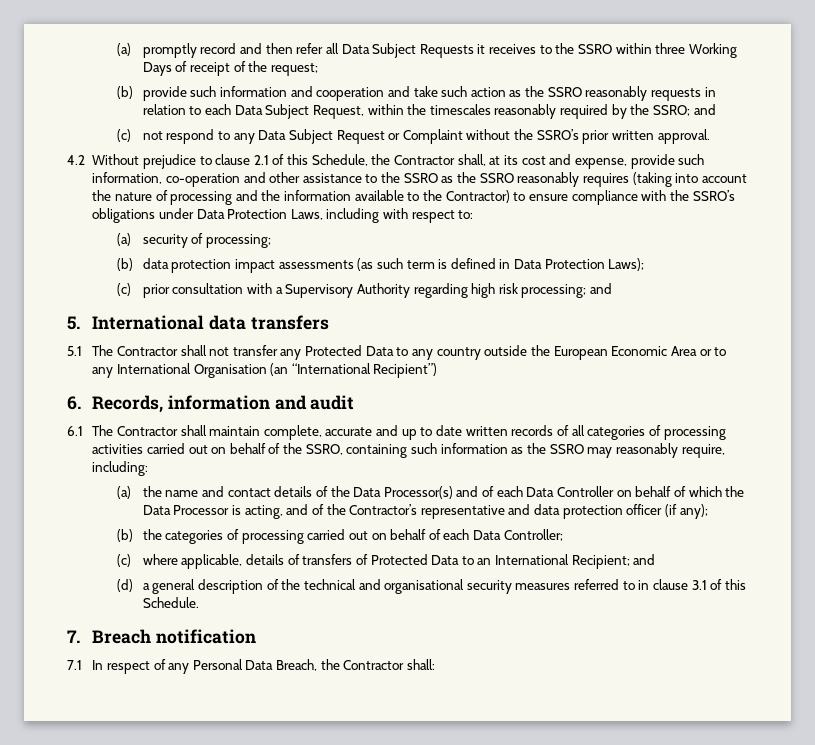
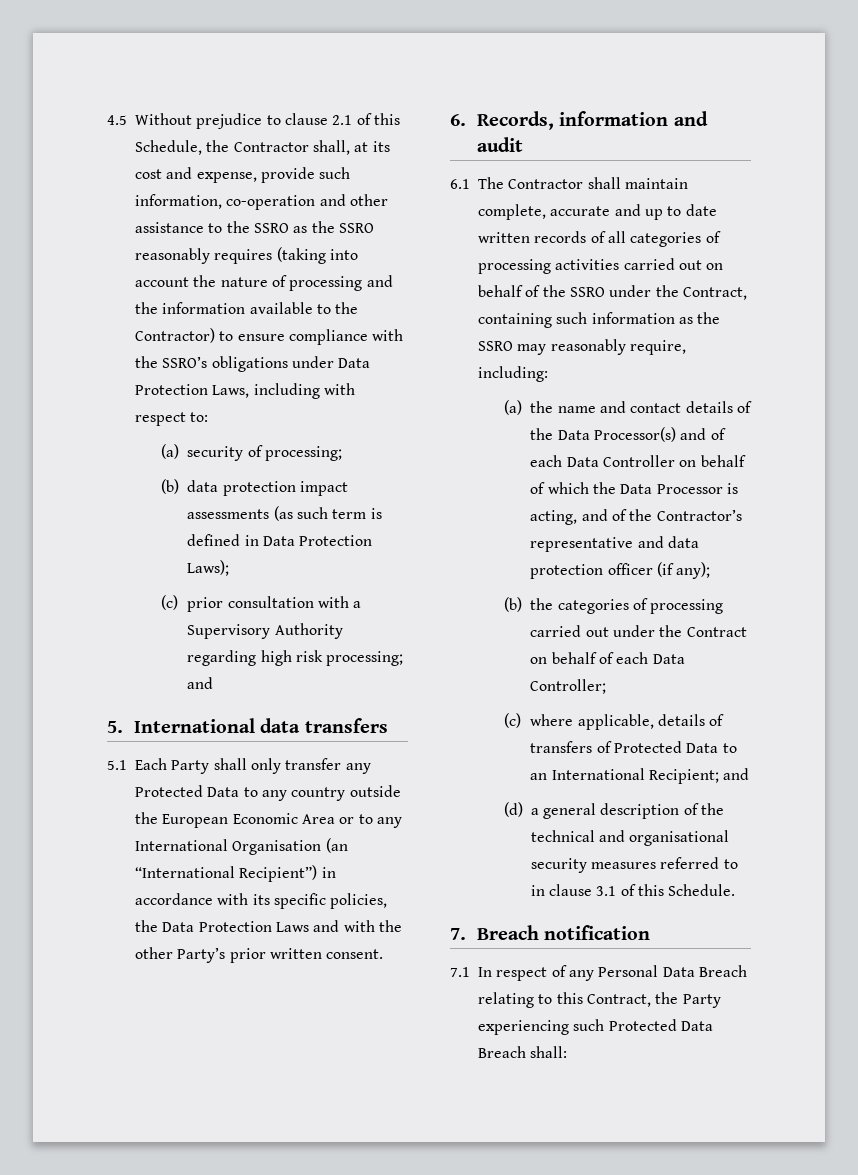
[117,43,737,58] [142,61,318,76] [117,86,716,101] [142,104,716,119] [117,129,710,144] [67,155,85,165] (a) promptly record and then refer all Data Subject Requests it receives to the SSRO within three Working Days of receipt of the request; // (b) provide such information and cooperation and take such action as the SSRO reasonably requests in relation to each Data Subject Request, within the timescales reasonably required by the SSRO; and // (c) not respond to any Data Subject Request or Complaint without the SSRO’s prior written approval. // 4.2 -> [107,115,127,125] 4.5
[92,345,230,356] The Contractor shall not -> [135,758,281,774] Each Party shall only
(438, 370) none -> [321,867,336,878] [135,893,388,909] [135,920,402,932] [135,947,384,963] in accordance with its specific policies, the Data Protection Laws and with the other Party’s prior written consent.
[305,444,343,455] SSRO, -> [569,285,747,300] SSRO under the Contract,
(368, 535) none -> [613,625,747,637] under the Contract
[276,659,405,671] Breach, the Contractor -> [698,965,747,977] [478,992,721,1008] [478,1019,713,1035] [478,1046,526,1058] Breach relating to this Contract, the Party experiencing such Protected Data Breach

